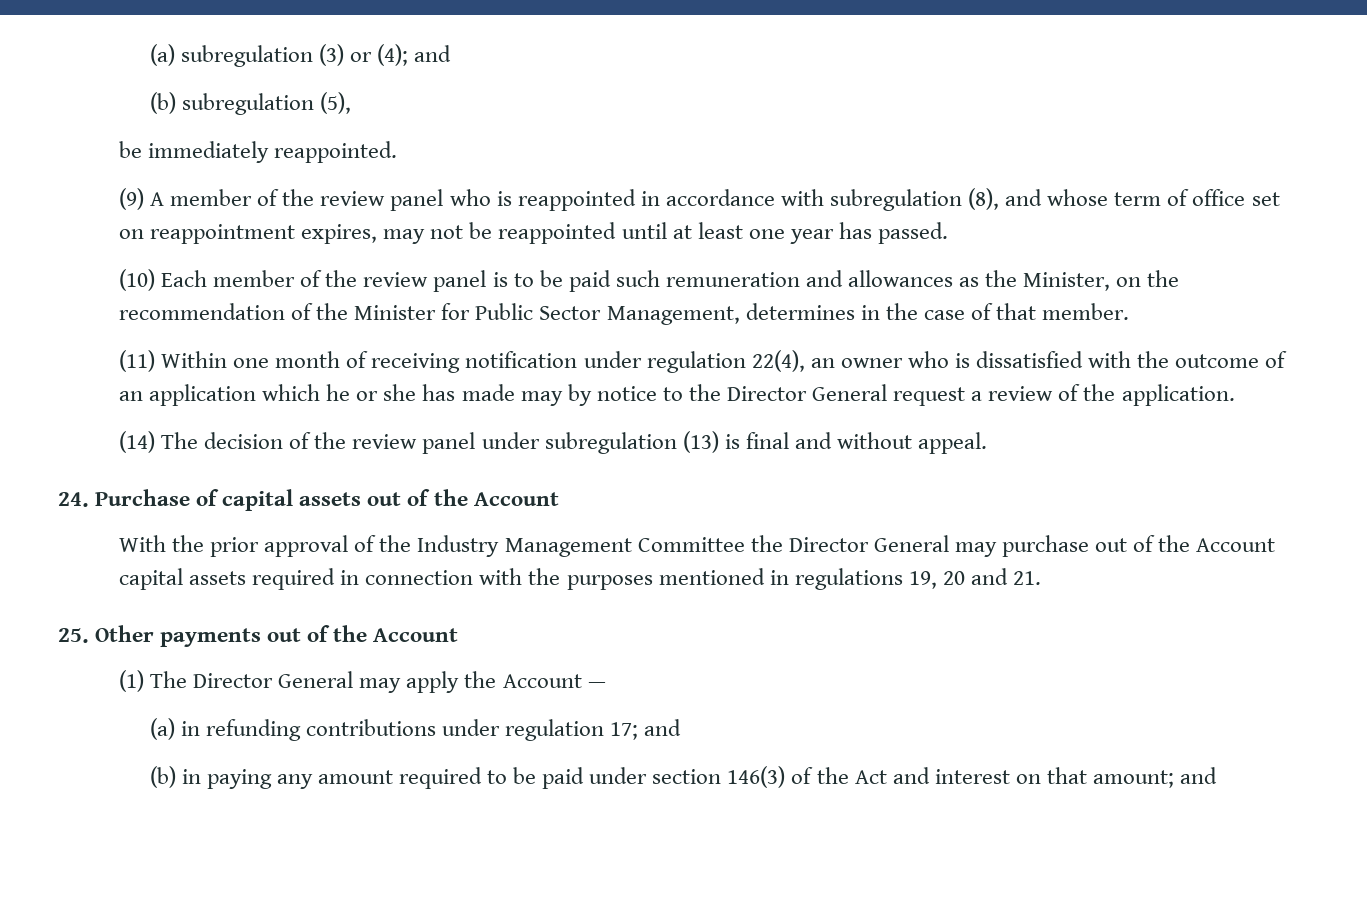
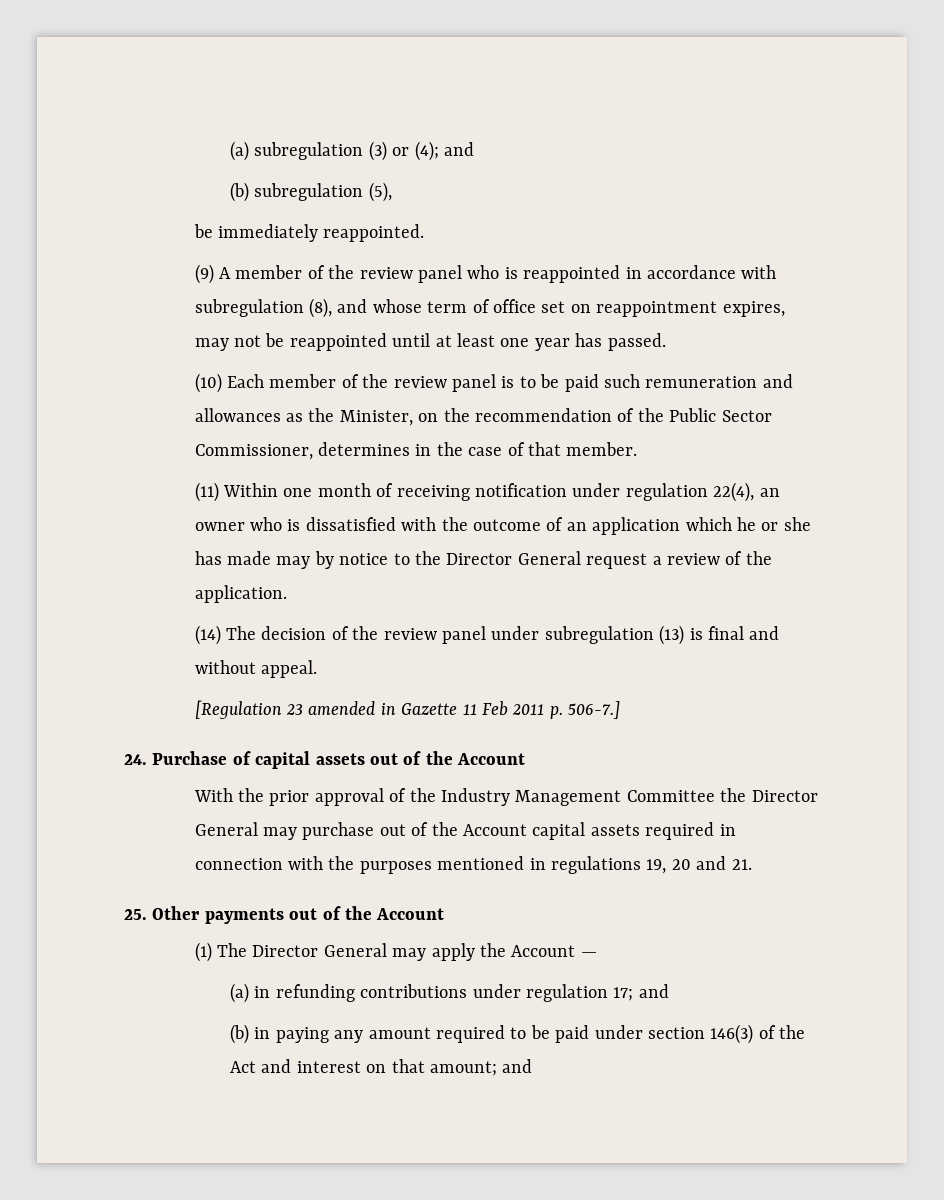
[354,303,471,320] Minister for -> (664, 415) none
[606,306,740,325] Management, -> [194,444,313,460] Commissioner,
(988, 443) none -> [194,700,621,719] // [Regulation 23 amended in Gazette 11 Feb 2011 p. 506-7.]

